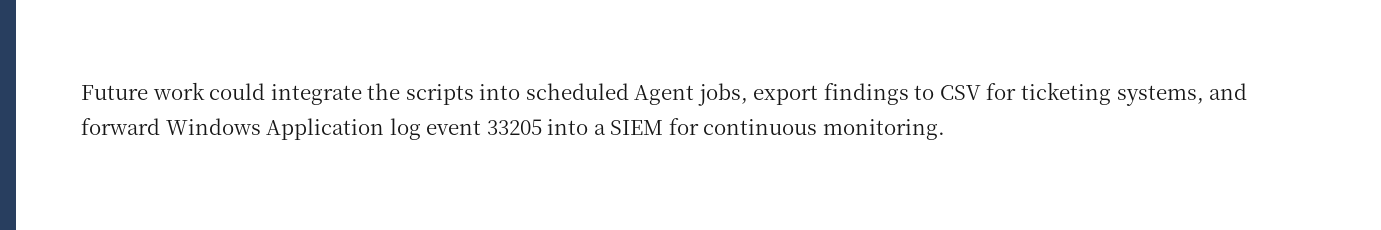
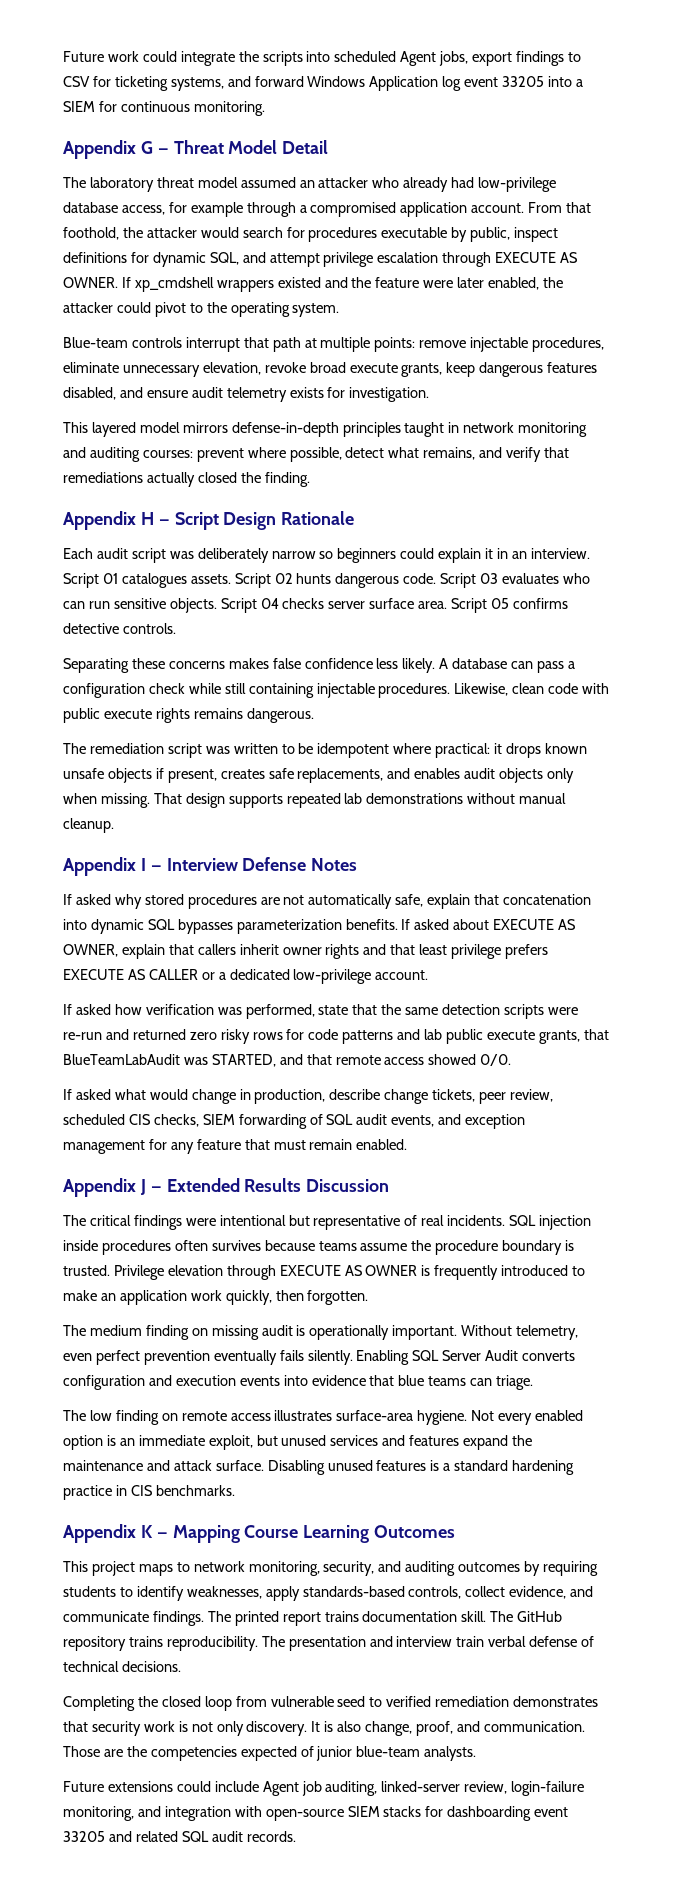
(945, 129) none -> [63,140,329,159] [63,177,557,192] [63,202,592,217] [63,227,559,242] [63,252,579,267] [63,277,564,292] [63,302,340,317] [63,337,605,352] [63,362,598,377] [63,387,430,402] [63,422,588,437] [63,447,570,462] [63,472,310,487] [63,511,355,530] [63,548,590,563] [63,573,590,588] [63,598,568,613] [63,623,176,634] [63,658,575,673] [63,683,610,698] [63,708,314,723] [63,743,587,758] [63,768,575,783] [63,793,567,808] [63,818,114,833] [63,857,358,876] [63,894,592,909] [63,919,577,934] [63,944,549,959] [63,969,429,984] [63,1004,578,1019] [63,1029,609,1044] [63,1054,512,1067] [63,1089,554,1104] [63,1114,526,1129] [63,1139,408,1154] [63,1178,390,1197] [63,1215,592,1230] [63,1240,575,1255] [63,1265,586,1280] [63,1290,369,1305] [63,1325,579,1340] [63,1350,576,1365] [63,1375,534,1390] [63,1410,584,1425] [63,1435,533,1450] [63,1460,575,1475] [63,1485,235,1500] [63,1524,456,1543] [63,1561,599,1576] [63,1586,594,1601] [63,1611,563,1626] [63,1636,595,1651] [63,1661,181,1672] [63,1696,599,1711] [63,1721,585,1736] [63,1746,477,1761] [63,1781,585,1796] [63,1806,569,1821] [63,1831,296,1842] // Appendix G — Threat Model Detail // The laboratory threat model assumed an attacker who already had low-privilege database access, for example through a compromised application account. From that foothold, the attacker would search for procedures executable by public, inspect definitions for dynamic SQL, and attempt privilege escalation through EXECUTE AS OWNER. If xp_cmdshell wrappers existed and the feature were later enabled, the attacker could pivot to the operating system. // Blue-team controls interrupt that path at multiple points: remove injectable procedures, eliminate unnecessary elevation, revoke broad execute grants, keep dangerous features disabled, and ensure audit telemetry exists for investigation. // This layered model mirrors defense-in-depth principles taught in network monitoring and auditing courses: prevent where possible, detect what remains, and verify that remediations actually closed the finding. // Appendix H — Script Design Rationale // Each audit script was deliberately narrow so beginners could explain it in an interview. Script 01 catalogues assets. Script 02 hunts dangerous code. Script 03 evaluates who can run sensitive objects. Script 04 checks server surface area. Script 05 confirms detective controls. // Separating these concerns makes false confidence less likely. A database can pass a configuration check while still containing injectable procedures. Likewise, clean code with public execute rights remains dangerous. // The remediation script was written to be idempotent where practical: it drops known unsafe objects if present, creates safe replacements, and enables audit objects only when missing. That design supports repeated lab demonstrations without manual cleanup. // Appendix I — Interview Defense Notes // If asked why stored procedures are not automatically safe, explain that concatenation into dynamic SQL bypasses parameterization benefits. If asked about EXECUTE AS OWNER, explain that callers inherit owner rights and that least privilege prefers EXECUTE AS CALLER or a dedicated low-privilege account. // If asked how verification was performed, state that the same detection scripts were re-run and returned zero risky rows for code patterns and lab public execute grants, that BlueTeamLabAudit was STARTED, and that remote access showed 0/0. // If asked what would change in production, describe change tickets, peer review, scheduled CIS checks, SIEM forwarding of SQL audit events, and exception management for any feature that must remain enabled. // Appendix J — Extended Results Discussion // The critical findings were intentional but representative of real incidents. SQL injection inside procedures often survives because teams assume the procedure boundary is trusted. Privilege elevation through EXECUTE AS OWNER is frequently introduced to make an application work quickly, then forgotten. // The medium finding on missing audit is operationally important. Without telemetry, even perfect prevention eventually fails silently. Enabling SQL Server Audit converts configuration and execution events into evidence that blue teams can triage. // The low finding on remote access illustrates surface-area hygiene. Not every enabled option is an immediate exploit, but unused services and features expand the maintenance and attack surface. Disabling unused features is a standard hardening practice in CIS benchmarks. // Appendix K — Mapping Course Learning Outcomes // This project maps to network monitoring, security, and auditing outcomes by requiring students to identify weaknesses, apply standards-based controls, collect evidence, and communicate findings. The printed report trains documentation skill. The GitHub repository trains reproducibility. The presentation and interview train verbal defense of technical decisions. // Completing the closed loop from vulnerable seed to verified remediation demonstrates that security work is not only discovery. It is also change, proof, and communication. Those are the competencies expected of junior blue-team analysts. // Future extensions could include Agent job auditing, linked-server review, login-failure monitoring, and integration with open-source SIEM stacks for dashboarding event 33205 and related SQL audit records.

